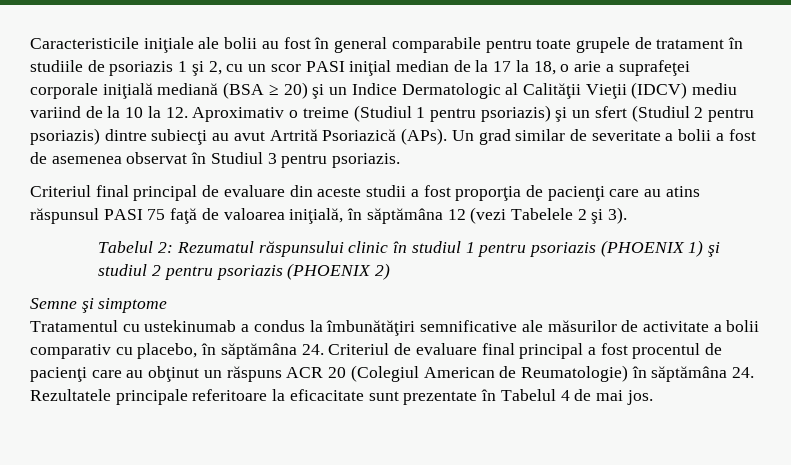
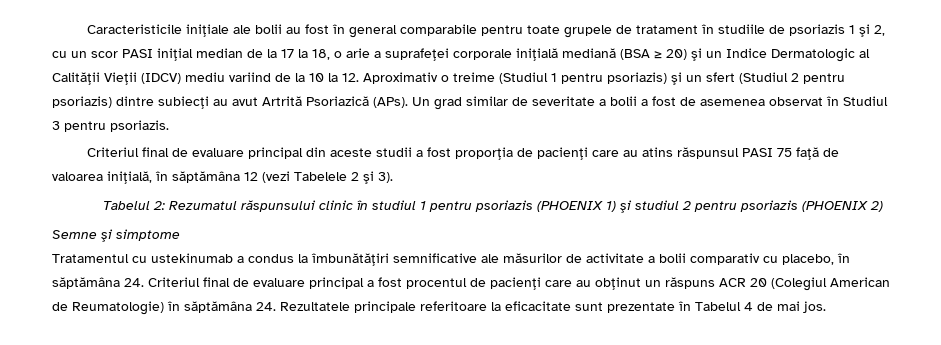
[133,185,285,201] principal de evaluare -> [171,147,303,159] de evaluare principal
[394,343,515,355] de evaluare final -> [203,277,305,287] final de evaluare

